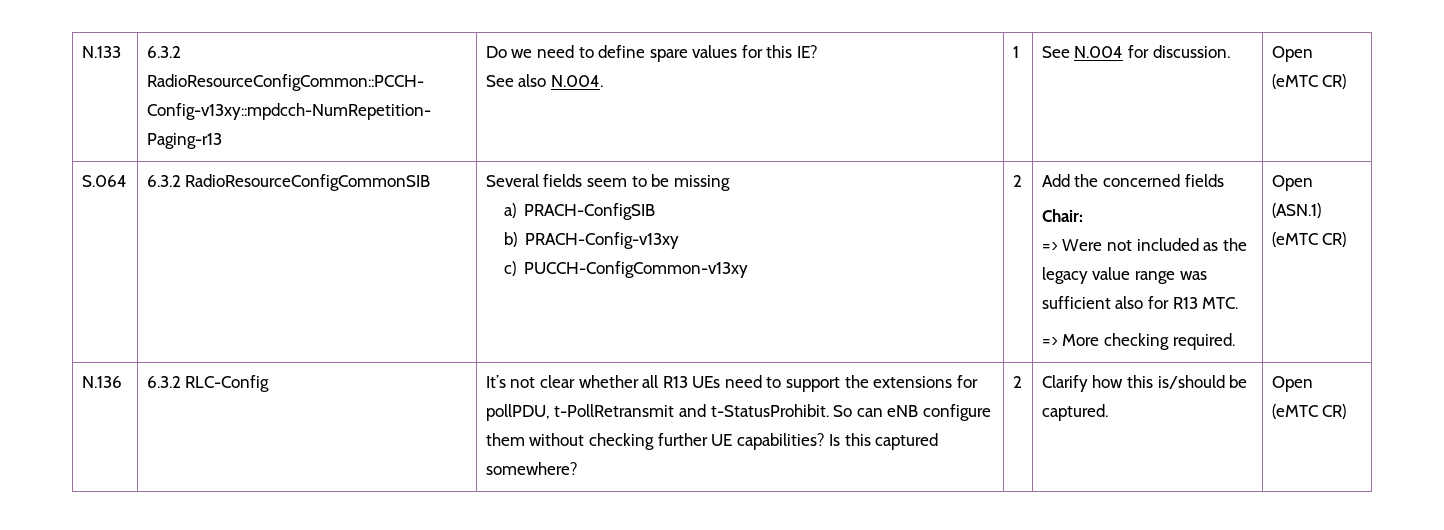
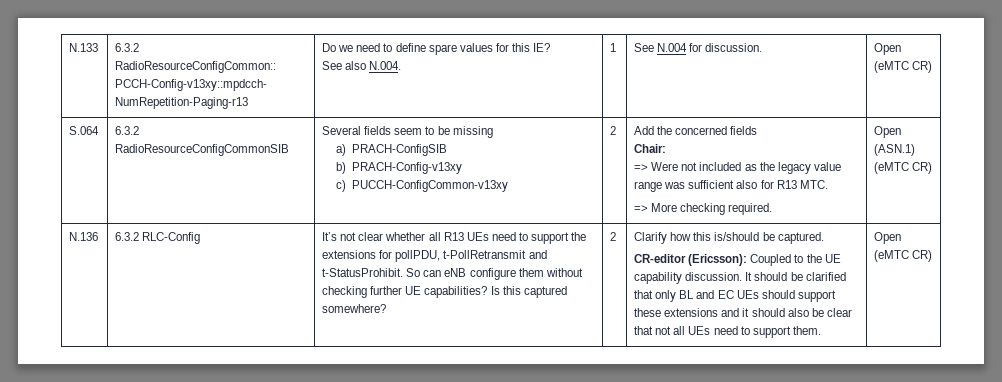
(1108, 412) none -> [634,254,841,266] [634,272,846,284] [634,290,836,302] [634,308,852,317] [634,326,821,338] // CR-editor (Ericsson): Coupled to the UE capability discussion. It should be clarified that only BL and EC UEs should support these extensions and it should also be clear that not all UEs need to support them.

